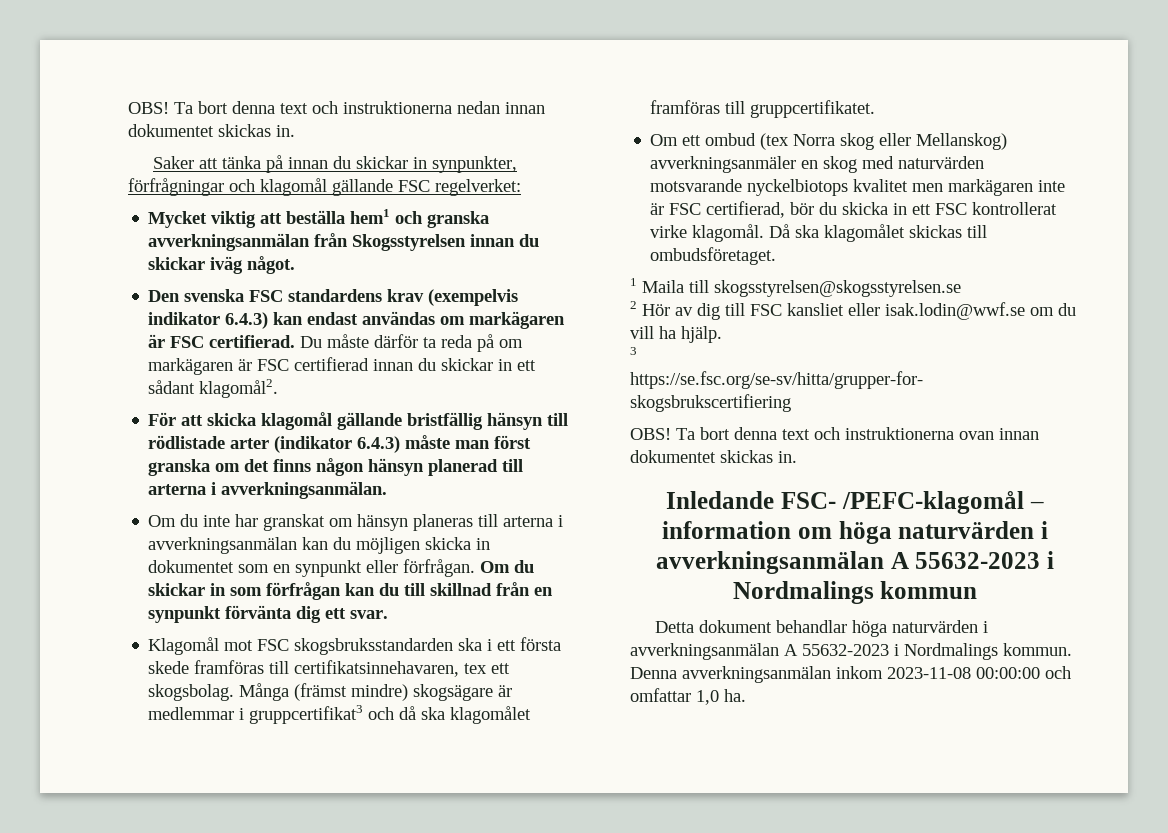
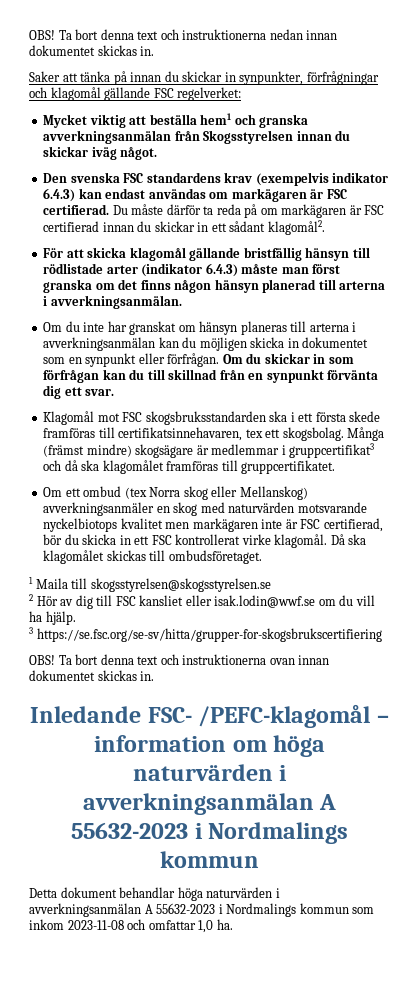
[1003,643,1072,656] [630,666,831,683] kommun. Denna avverkningsanmälan -> [299,903,375,914] kommun som
[976,667,1040,679] 00:00:00 -> (124, 925) none

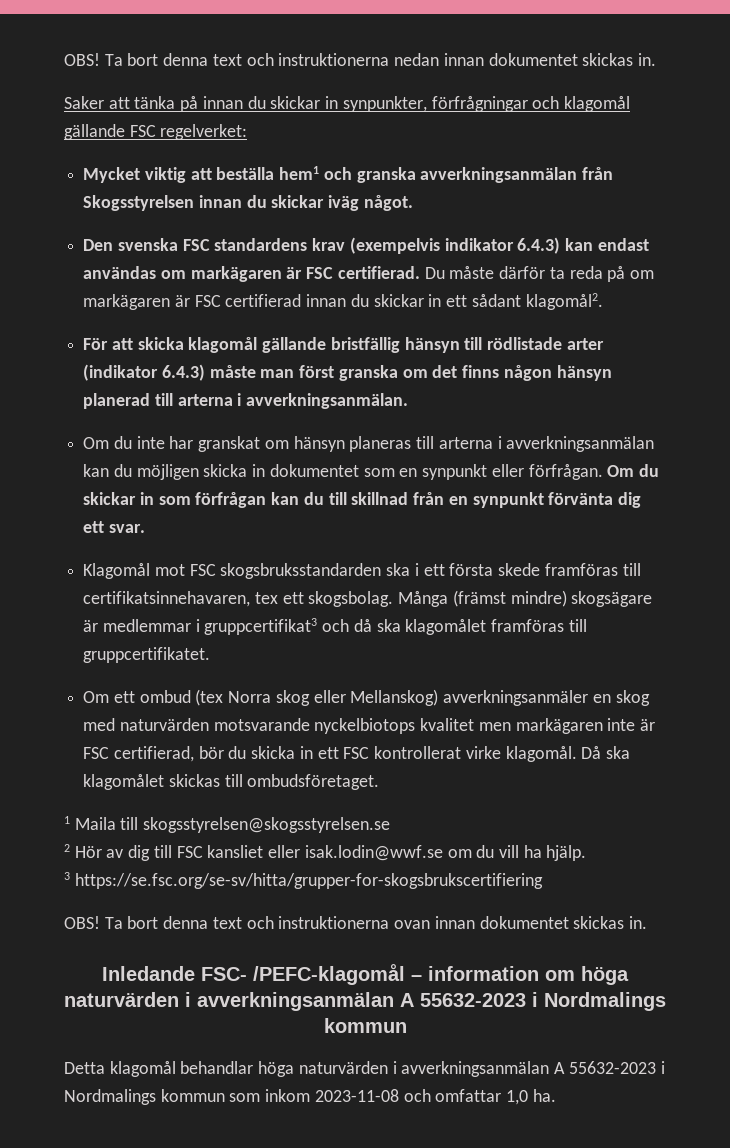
[60,887,117,898] dokument -> [109,1061,176,1077] klagomål

